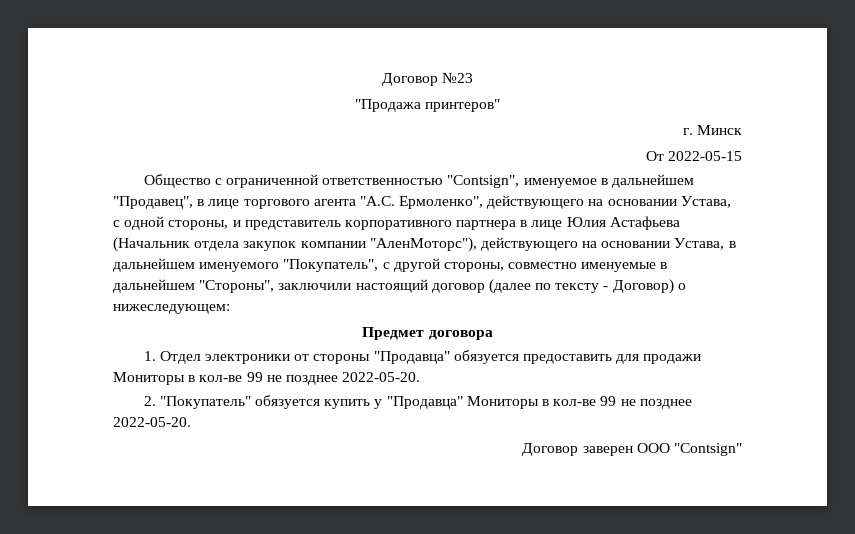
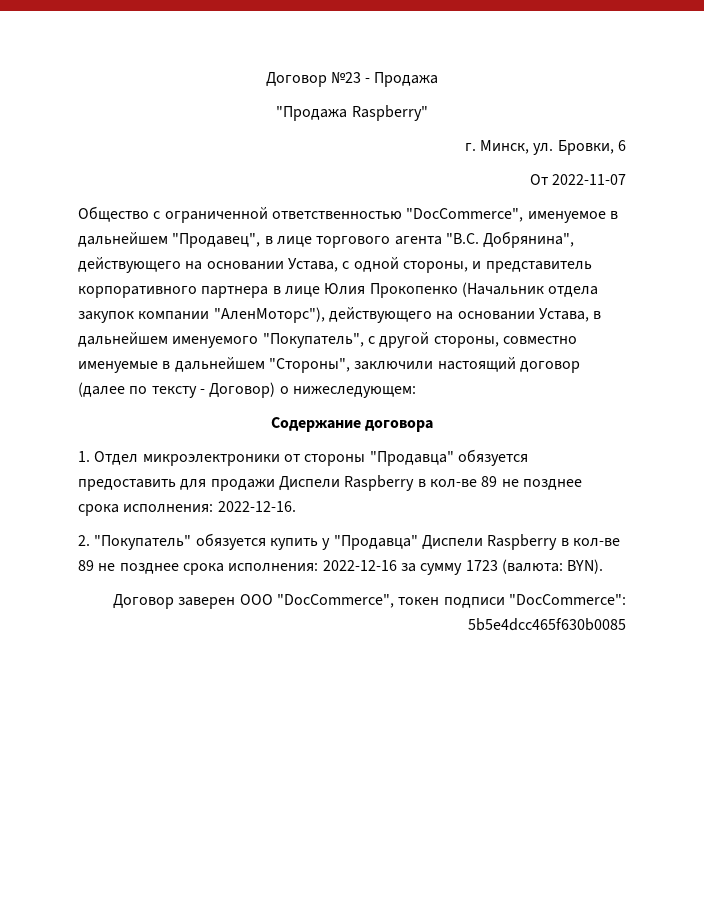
(474, 77) none -> [365,72,439,87] - Продажа
[425,99,501,112] принтеров" -> [351,105,428,121] Raspberry"
[697,125,742,135] Минск -> [480,140,627,155] Минск, ул. Бровки, 6
[668,151,742,161] 2022-05-15 -> [552,174,626,185] 2022-11-07
[447,175,520,188] "Contsign", -> [406,208,524,222] "DocCommerce",
[359,196,484,209] "А.С. Ермоленко", -> [445,231,575,248] "В.С. Добрянина",
[609,216,680,230] Астафьева -> [369,283,458,298] Прокопенко
[362,327,425,340] Предмет -> [270,417,361,432] Содержание
[205,354,291,364] электроники -> [142,454,280,466] микроэлектроники
[113,372,421,385] Мониторы в кол-ве 99 не позднее 2022-05-20. -> [278,475,582,491] [78,501,296,516] Диспели Raspberry в кол-ве 89 не позднее срока исполнения: 2022-12-16.
[466,396,692,409] [113,417,191,427] [522,443,742,456] Мониторы в кол-ве 99 не позднее 2022-05-20. // Договор заверен ООО "Contsign" -> [421,534,620,550] [78,559,604,575] [113,594,626,609] [468,618,626,631] Диспели Raspberry в кол-ве 89 не позднее срока исполнения: 2022-12-16 за сумму 1723 (валюта: BYN). // Договор заверен ООО "DocCommerce", токен подписи "DocCommerce": 5b5e4dcc465f630b0085

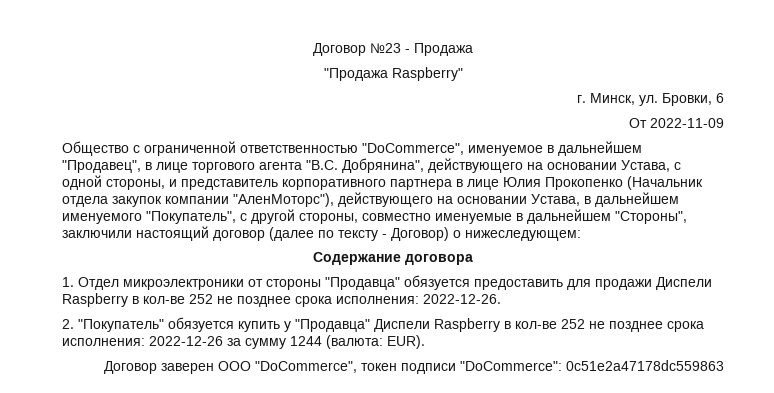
[552,174,626,185] 2022-11-07 -> [650,118,724,128] 2022-11-09
[406,208,524,222] "DocCommerce", -> [362,143,464,155] "DoCommerce",
[481,476,582,490] [78,501,296,516] 89 не позднее срока исполнения: 2022-12-16. -> [189,294,501,307] 252 не позднее срока исполнения: 2022-12-26.
[78,560,397,575] 89 не позднее срока исполнения: 2022-12-16 -> [561,319,704,332] [62,336,223,346] 252 не позднее срока исполнения: 2022-12-26
[465,559,604,574] 1723 (валюта: BYN). -> [290,335,425,349] 1244 (валюта: EUR).
[277,594,395,608] "DocCommerce", -> [255,361,357,373] "DoCommerce",
[509,594,626,605] [468,618,626,631] "DocCommerce": 5b5e4dcc465f630b0085 -> [460,360,724,371] "DoCommerce": 0c51e2a47178dc559863

